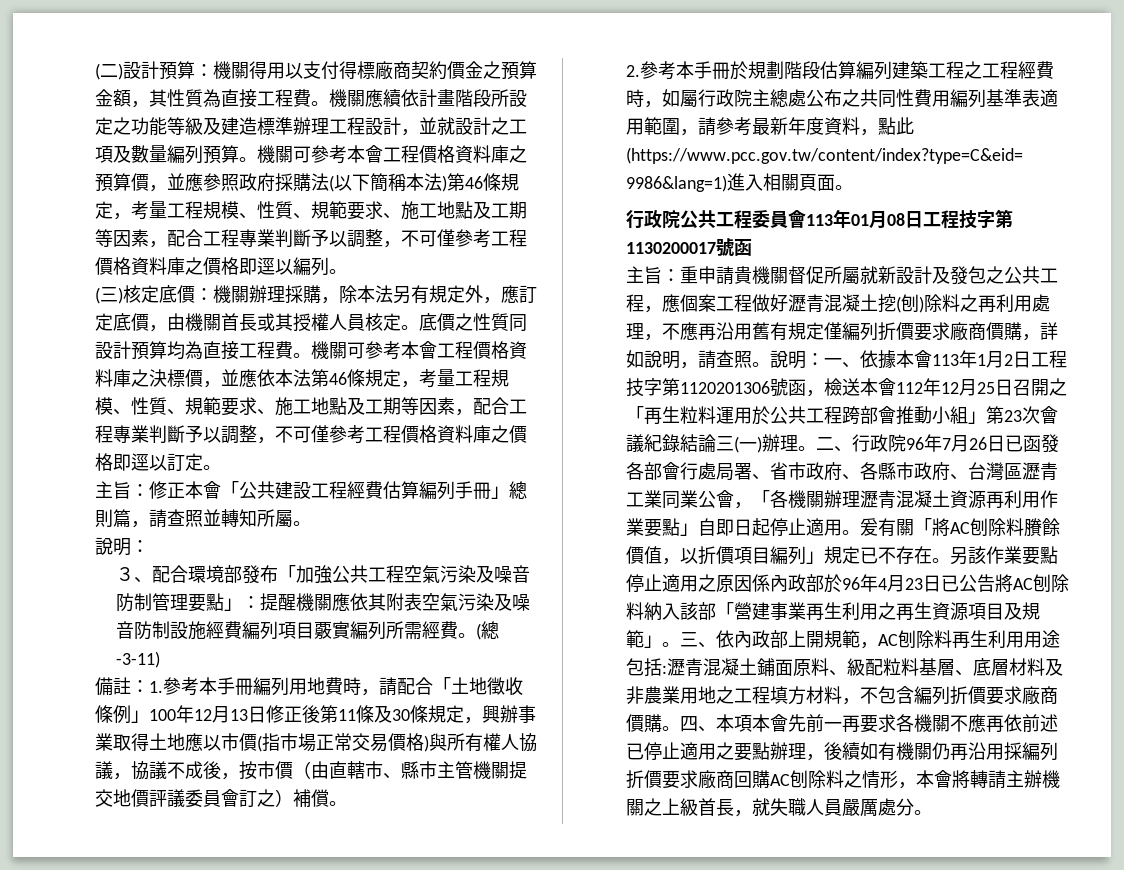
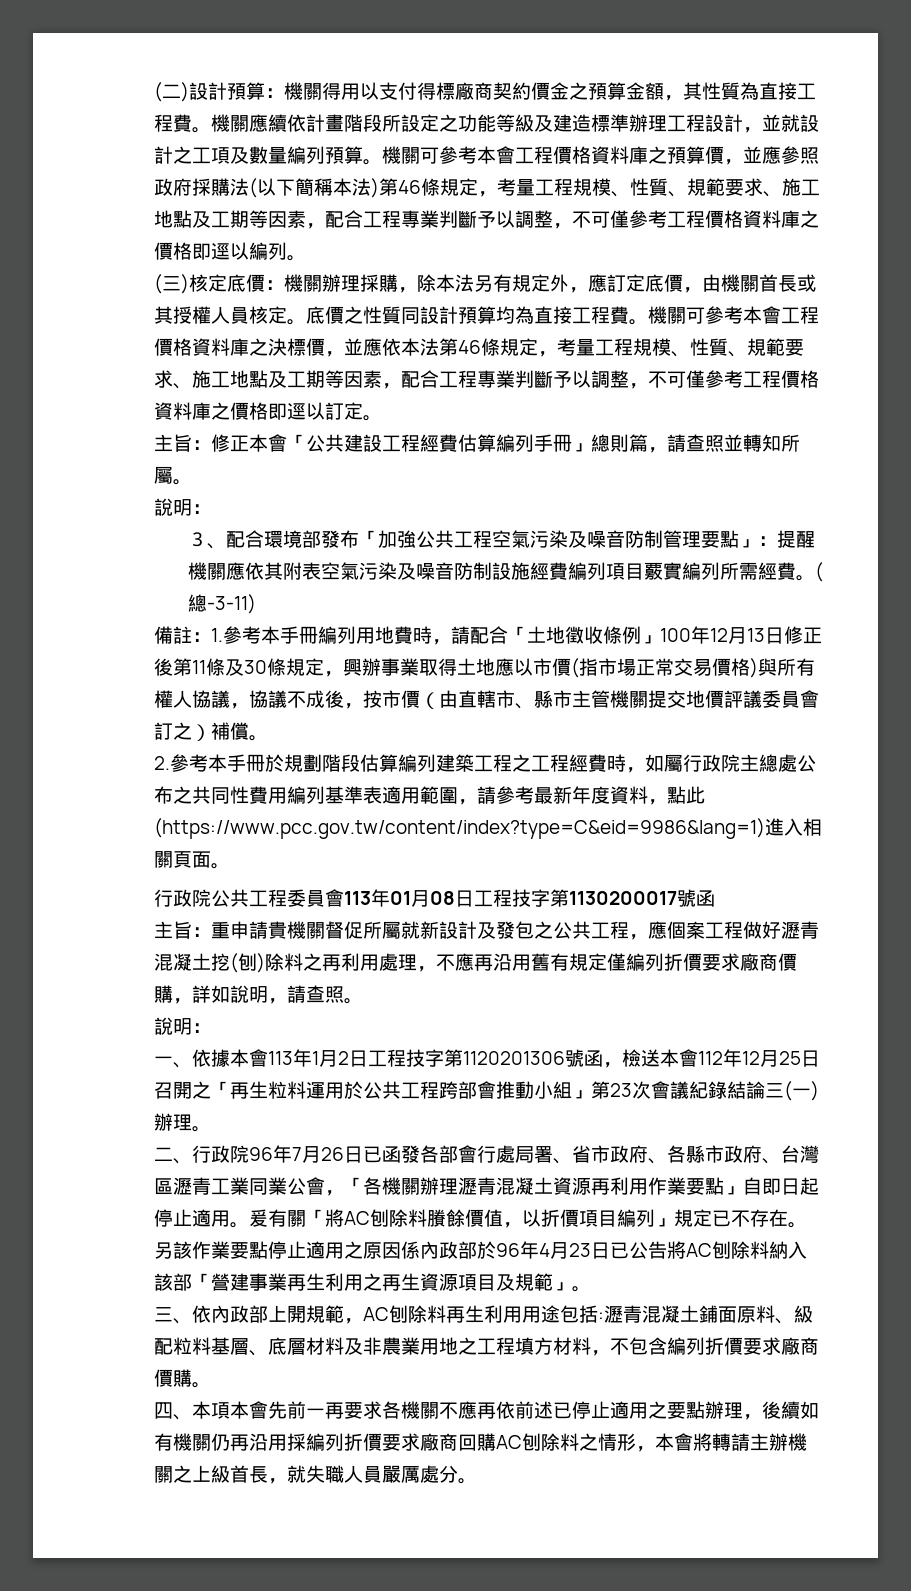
[770,350,825,369] 說明： -> [153,1017,211,1035] // 說明： //
(817, 448) none -> (211, 1129) //
(681, 644) none -> (591, 1289) //
(681, 728) none -> (211, 1385) //

